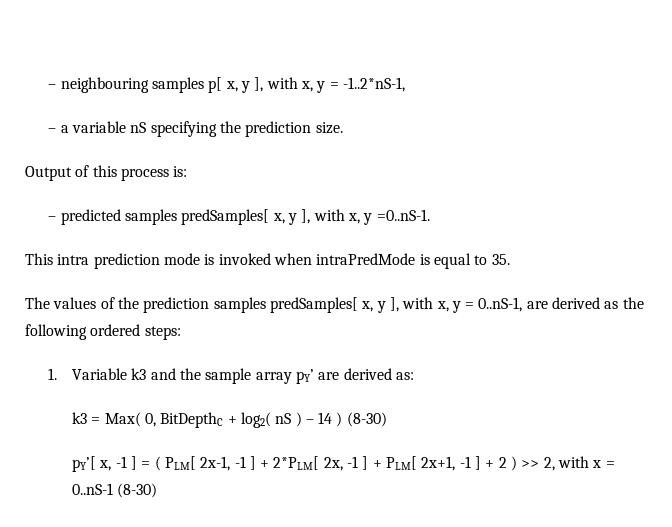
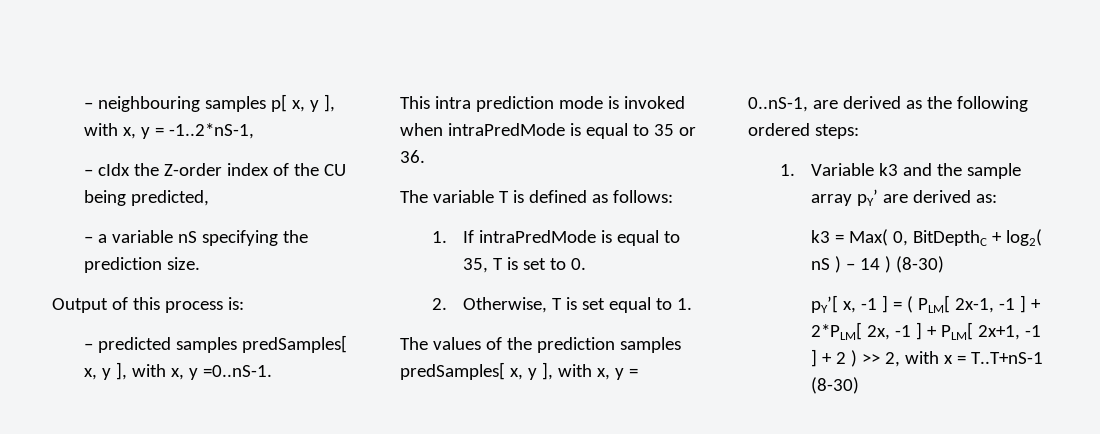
(405, 84) none -> [83,163,346,176] [83,190,209,206] // – cIdx the Z-order index of the CU being predicted,
[491,254,510,265] 35. -> [653,124,696,136] [400,150,425,163] [400,190,673,203] [431,230,681,246] [463,257,587,273] [431,297,693,313] 35 or 36. // The variable T is defined as follows: // 1. If intraPredMode is equal to 35, T is set to 0. // 2. Otherwise, T is set equal to 1.
[71,483,113,495] 0..nS-1 -> [971,352,1044,364] T..T+nS-1

